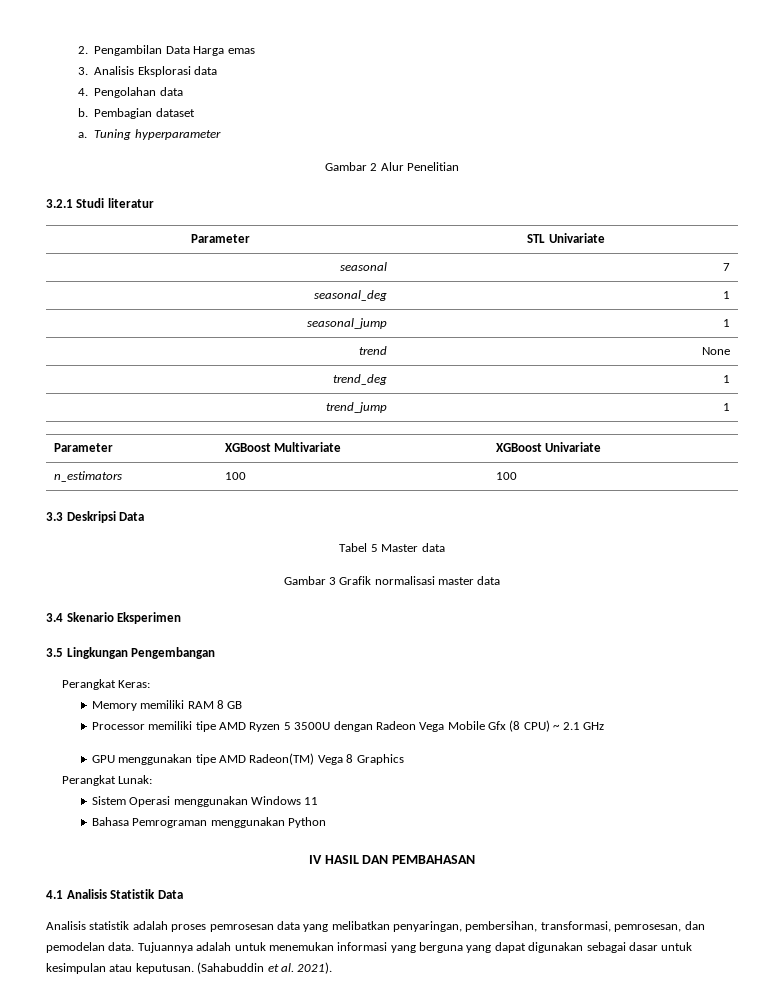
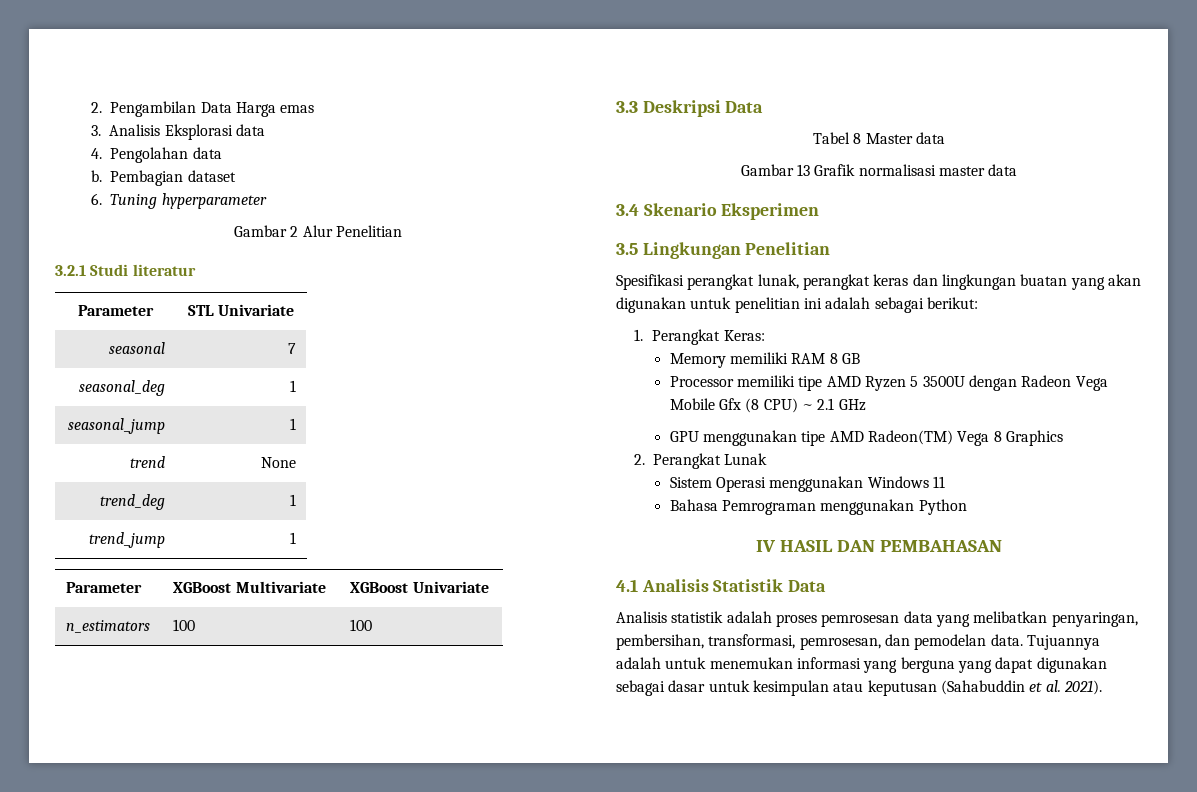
[78,132,88,138] a. -> [91,193,103,205] 6.
[370,544,378,552] 5 -> [853,133,862,144] 8
[328,577,336,585] 3 -> [797,164,811,176] 13
[131,647,216,659] Pengembangan // -> [745,242,831,255] [616,274,1141,290] [616,297,978,313] [634,329,644,341] Penelitian // Spesifikasi perangkat lunak, perangkat keras dan lingkungan buatan yang akan digunakan untuk penelitian ini adalah sebagai berikut: // 1.
[62,775,153,786] Perangkat Lunak: -> [634,453,768,469] 2. Perangkat Lunak
[135,963,194,974] keputusan. -> [867,680,937,696] keputusan

